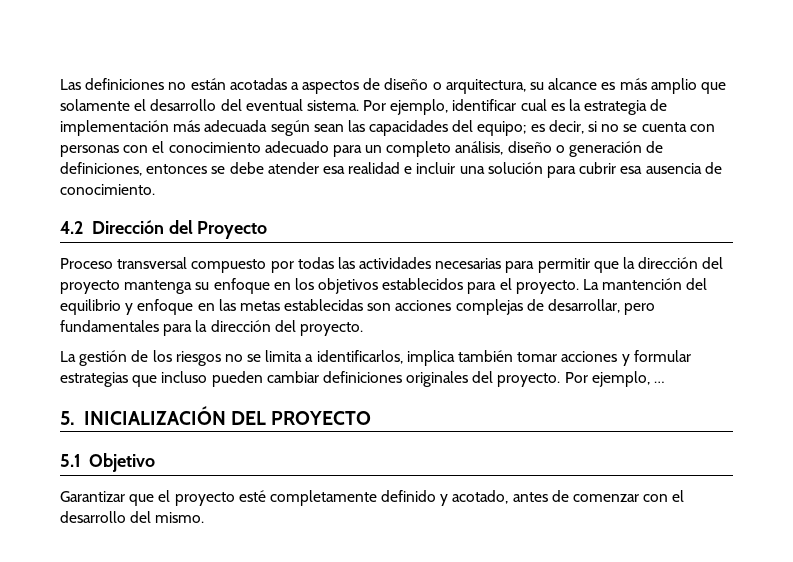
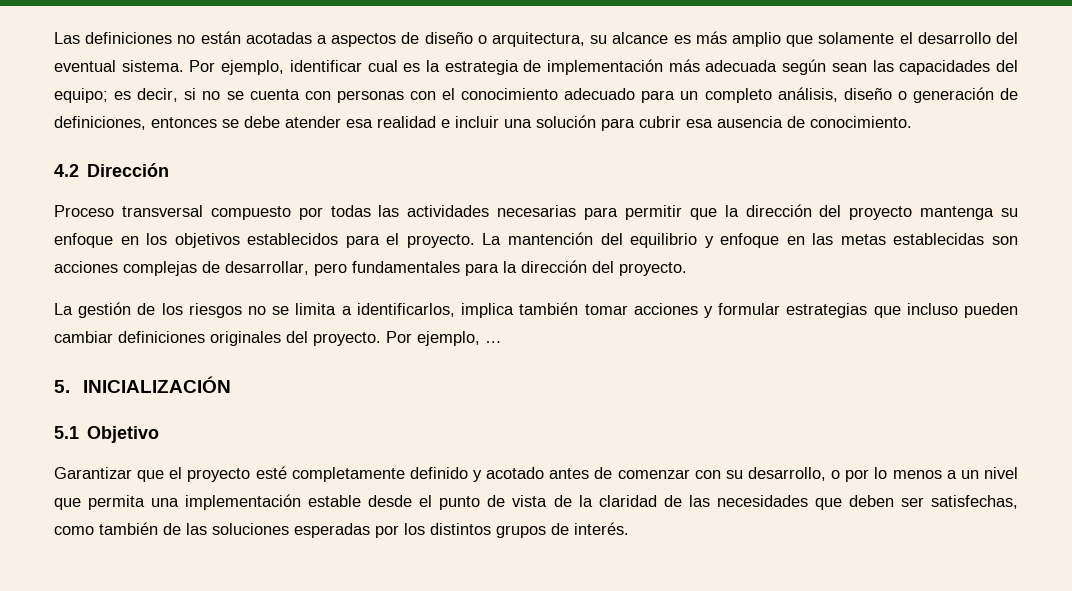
[168,220,268,239] del Proyecto -> (170, 170) none
[231,411,372,425] DEL PROYECTO -> (232, 384) none
[452,490,509,504] acotado, -> [486,467,545,479] acotado
[672,490,685,502] [60,511,205,523] el desarrollo del mismo. -> [725,467,1018,482] [54,494,1019,510] [54,522,629,538] su desarrollo, o por lo menos a un nivel que permita una implementación estable desde el punto de vista de la claridad de las necesidades que deben ser satisfechas, como también de las soluciones esperadas por los distintos grupos de interés.

